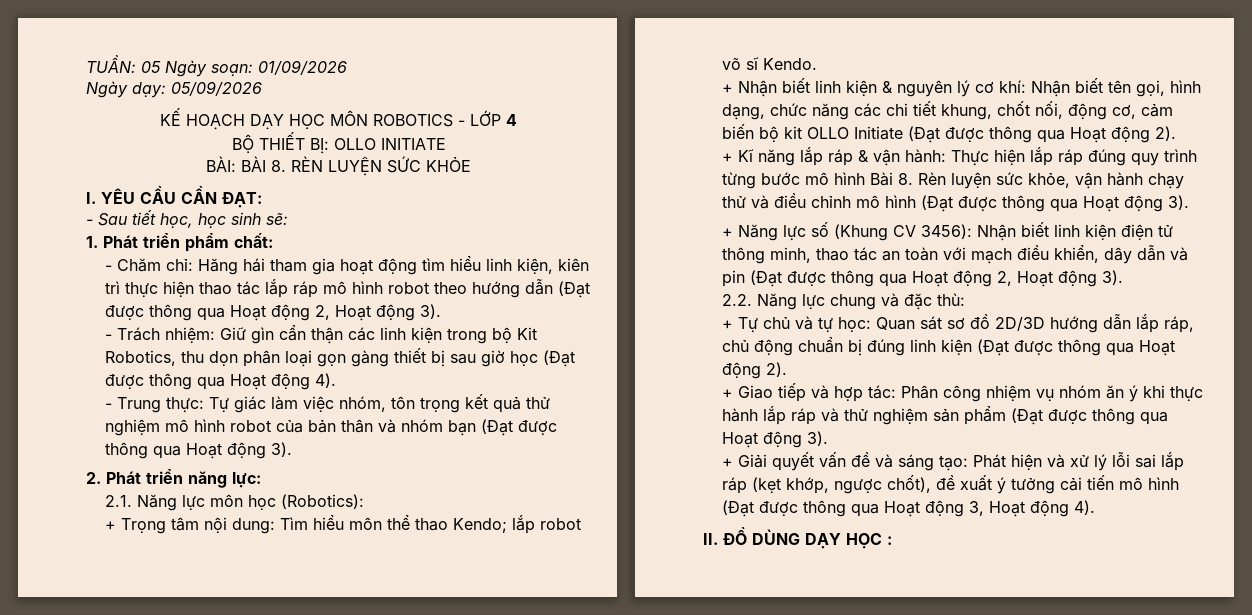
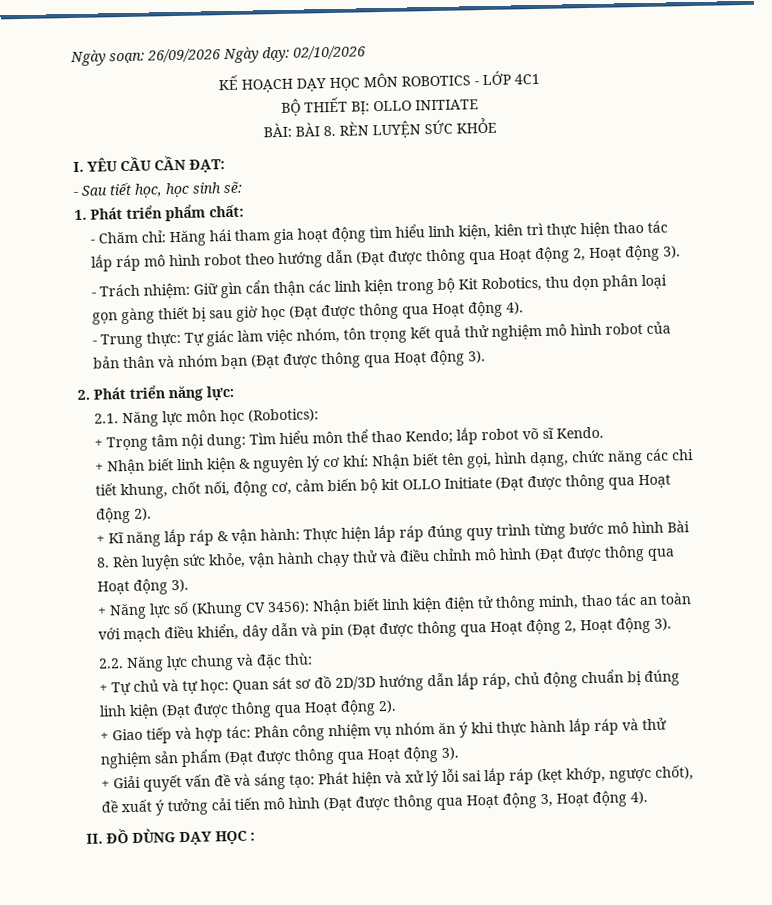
[86,55,161,73] TUẦN: 05 -> (70, 58) none
[258,60,347,75] 01/09/2026 // -> [147,48,221,63] 26/09/2026
[171,81,262,96] 05/09/2026 -> [293,45,366,60] 02/10/2026
[506,114,517,126] 4 -> [513,73,540,85] 4C1

